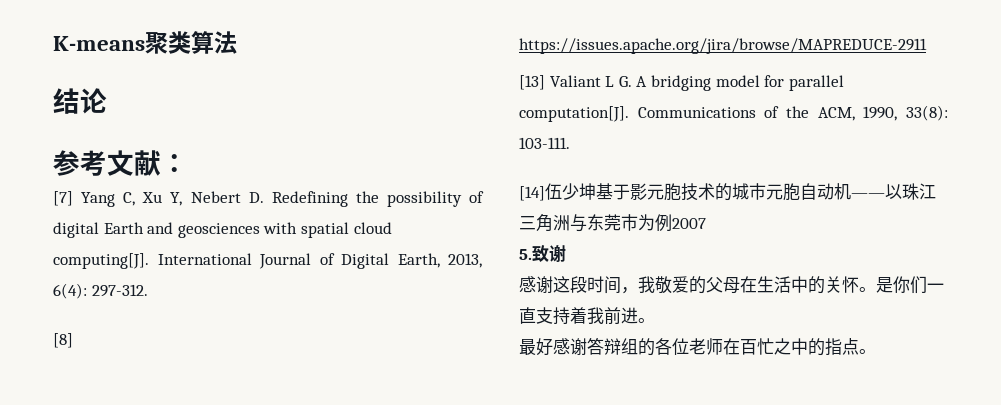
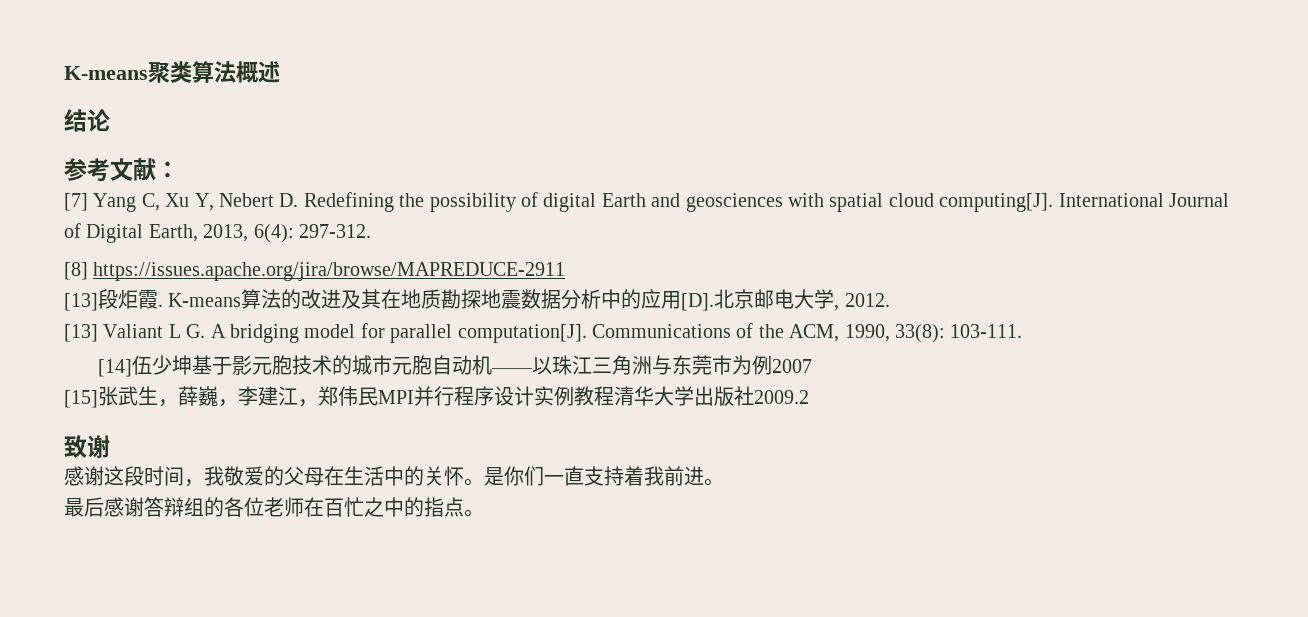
(237, 42) none -> [236,61,280,83] 概述
(927, 46) none -> [64,289,890,311] // [13]段炬霞. K-means算法的改进及其在地质勘探地震数据分析中的应用[D].北京邮电大学, 2012.
[519,249,532,260] 5. -> [64,386,809,408] [15]张武生，薛巍，李建江，郑伟民MPI并行程序设计实例教程清华大学出版社2009.2 //
[536,338,553,356] 好 -> [84,497,104,517] 后

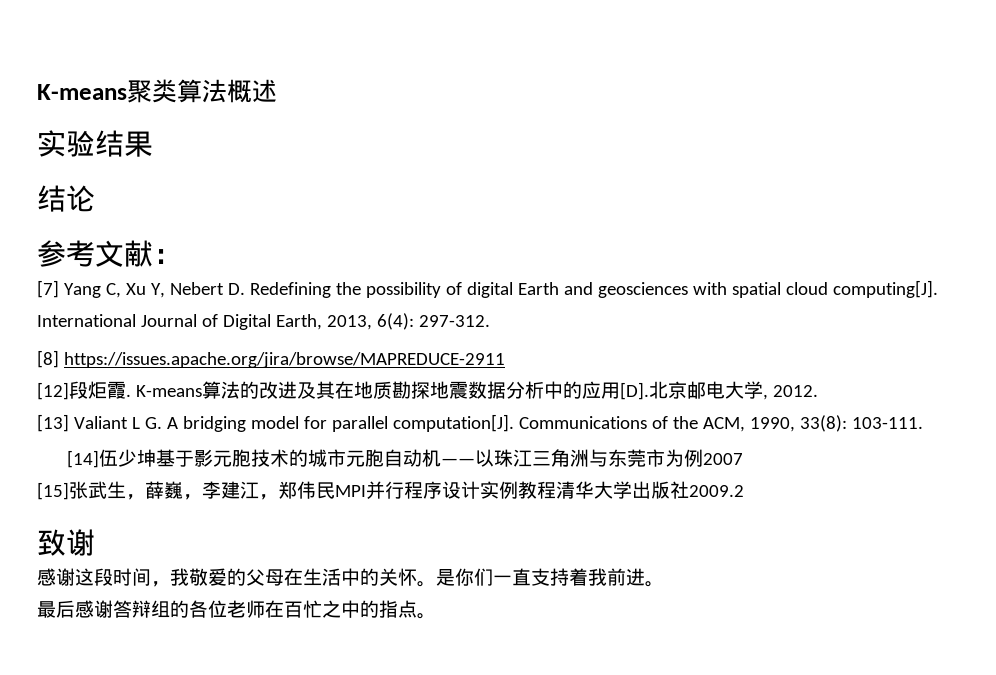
(280, 72) none -> [37,130,153,157] // 实验结果
[64,293,98,311] [13] -> [37,382,69,400] [12]

